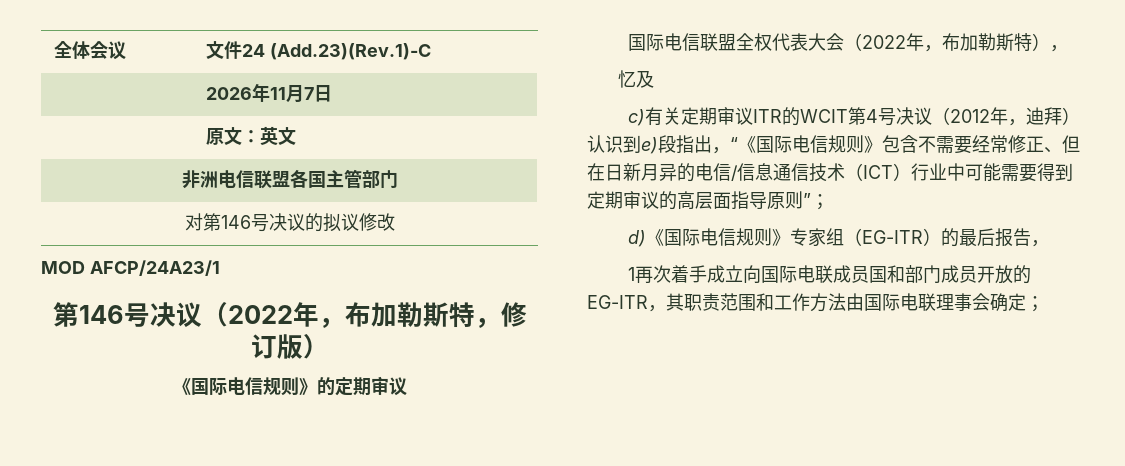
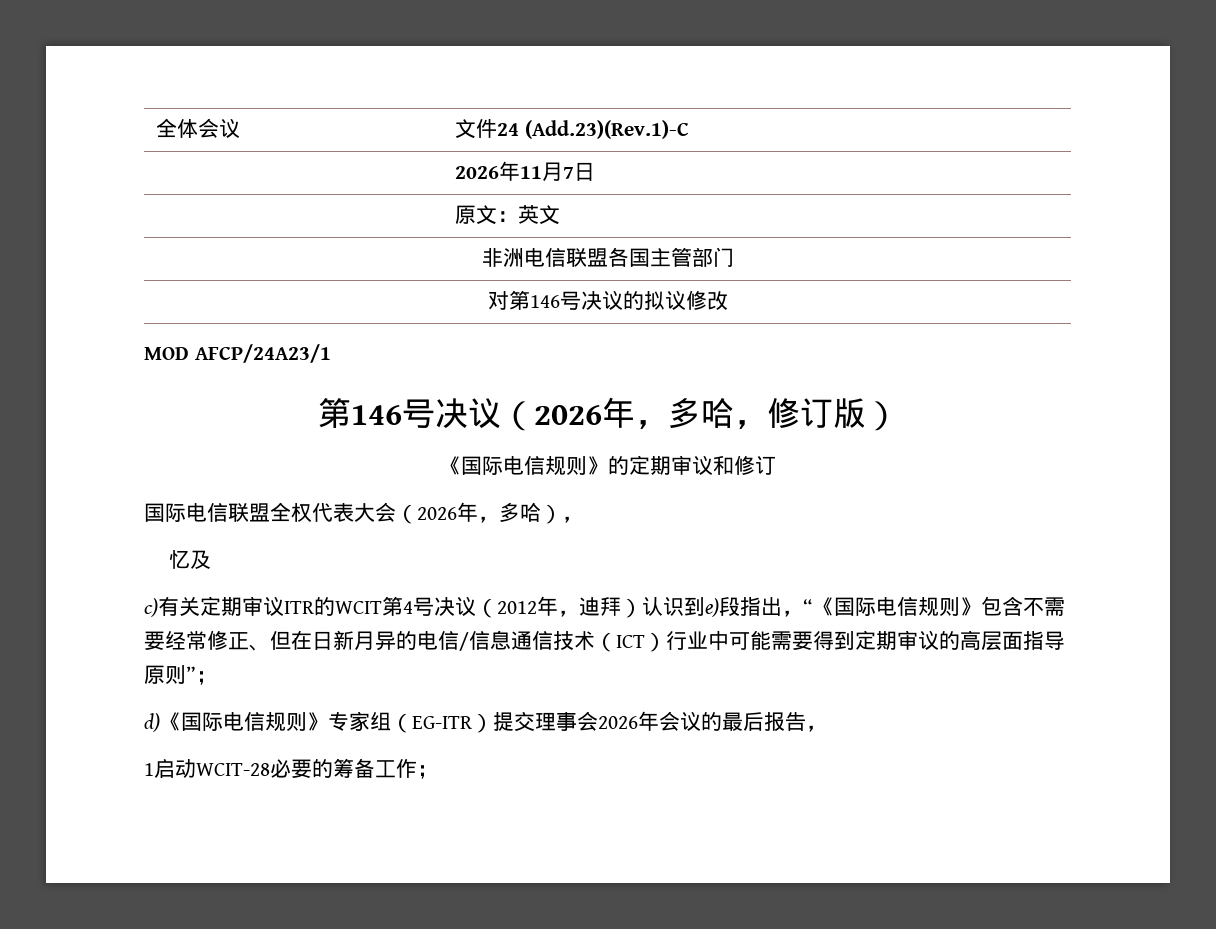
[227,302,475,328] 2022年，布加勒斯特 -> [533,397,734,429] 2026年，多哈
(407, 386) none -> [713,455,776,475] 和修订
[861,33,1032,52] 2022年，布加勒斯特 -> [417,502,541,523] 2026年，多哈
(941, 237) none -> [493,711,701,732] 提交理事会2026年会议
[634,265,1031,284] [587,293,1026,312] 再次着手成立向国际电联成员国和部门成员开放的EG-ITR，其职责范围和工作方法由国际电联理事会确定 -> [154,758,417,778] 启动WCIT-28必要的筹备工作

